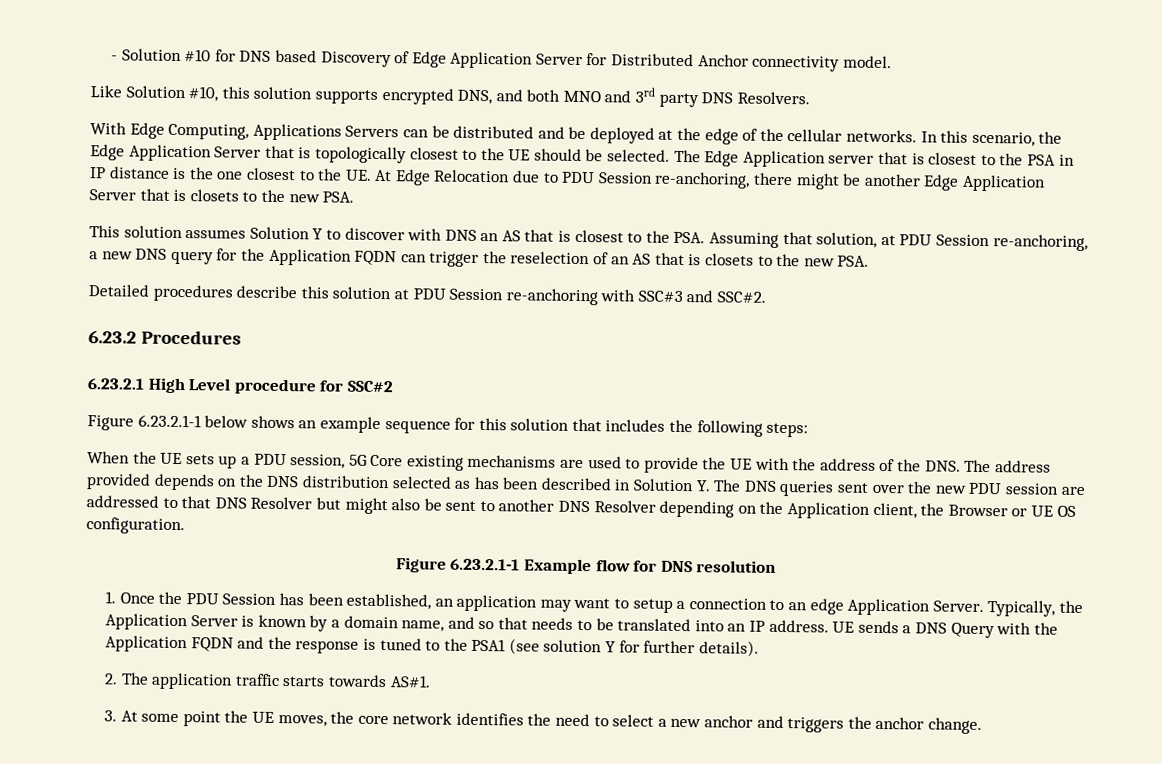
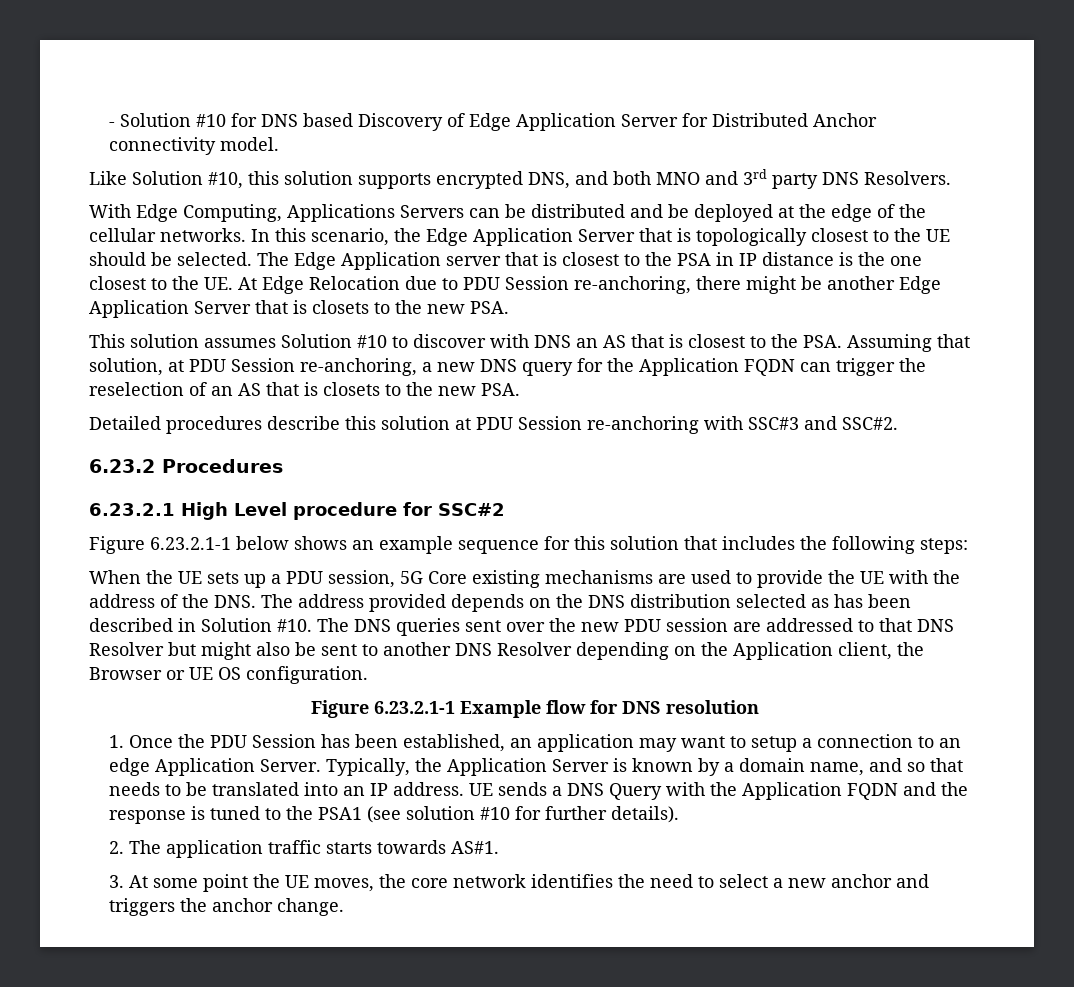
[312,228,324,240] Y -> [357,335,387,348] #10
[695,480,711,492] Y. -> [277,619,312,632] #10.
[605,641,617,653] Y -> [480,807,511,820] #10

